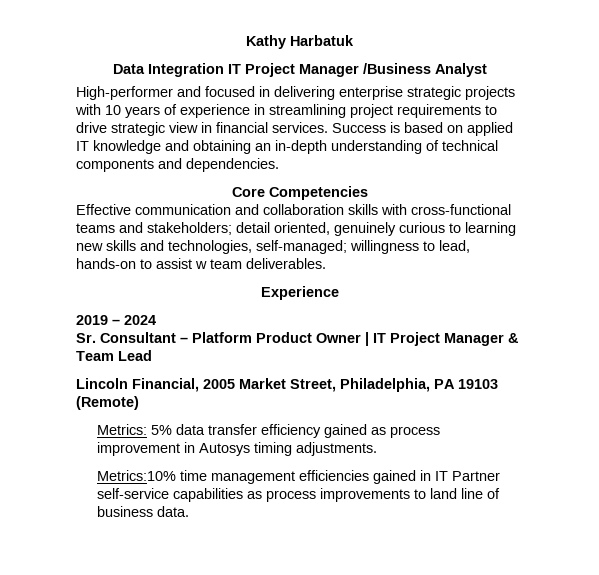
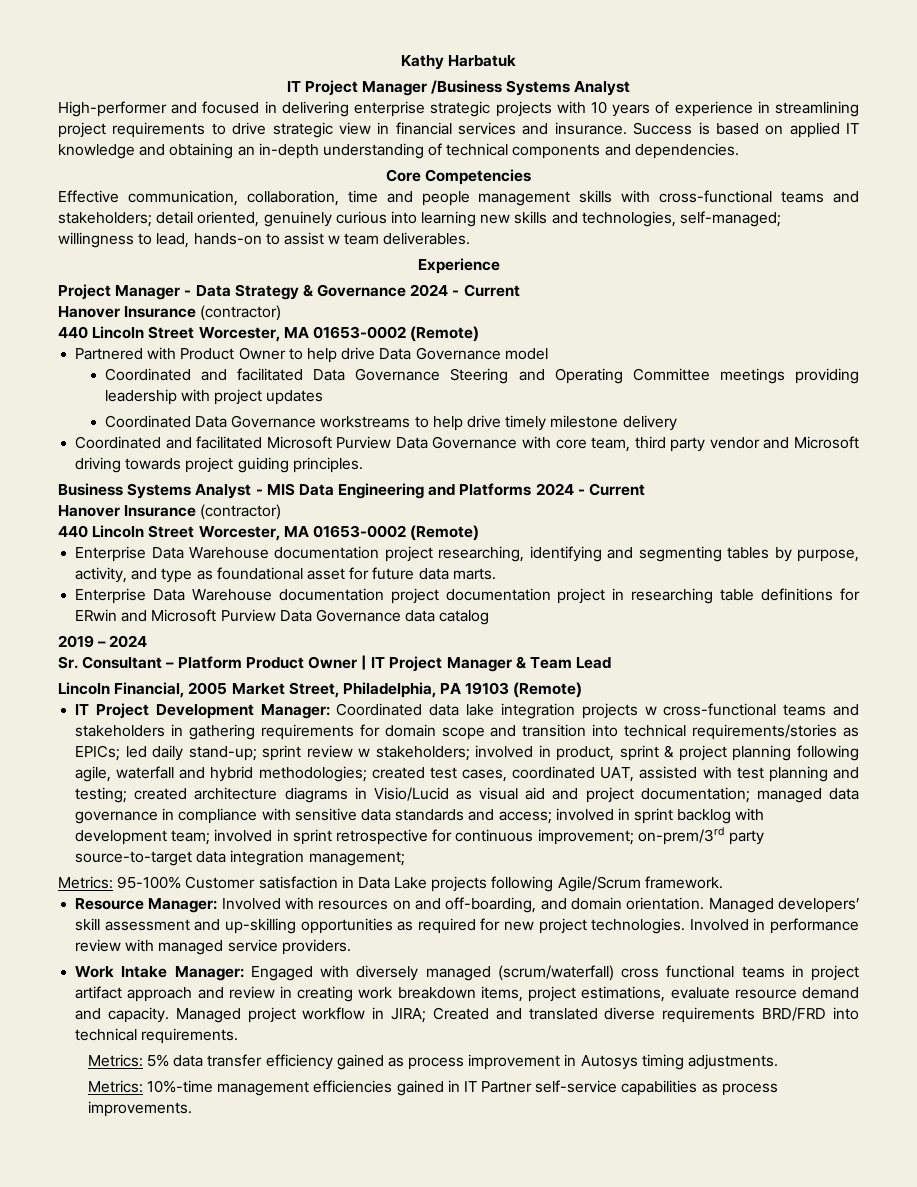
[112,63,224,77] Data Integration -> (517, 61) none
(431, 68) none -> [506,80,571,96] Systems
[272,122,328,133] services. -> [458,122,627,135] services and insurance.
[135,204,344,215] communication and collaboration -> [127,190,571,206] communication, collaboration, time and people management
[449,223,461,233] to -> [390,211,417,224] into
(339, 293) none -> [58,284,520,300] [58,305,282,321] [58,326,480,342] [75,347,548,363] [104,368,859,384] [104,389,324,405] [104,415,677,431] [75,436,860,452] [75,457,363,473] [58,483,646,499] [58,504,282,520] [58,525,480,541] [75,546,860,562] [75,567,496,583] [75,588,860,604] [75,609,490,625] // Project Manager - Data Strategy & Governance 2024 - Current // Hanover Insurance (contractor) // 440 Lincoln Street Worcester, MA 01653-0002 (Remote) // Partnered with Product Owner to help drive Data Governance model // Coordinated and facilitated Data Governance Steering and Operating Committee meetings providing leadership with project updates // Coordinated Data Governance workstreams to help drive timely milestone delivery // Coordinated and facilitated Microsoft Purview Data Governance with core team, third party vendor and Microsoft driving towards project guiding principles. // Business Systems Analyst - MIS Data Engineering and Platforms 2024 - Current // Hanover Insurance (contractor) // 440 Lincoln Street Worcester, MA 01653-0002 (Remote) // Enterprise Data Warehouse documentation project researching, identifying and segmenting tables by purpose, activity, and type as foundational asset for future data marts. // Enterprise Data Warehouse documentation project documentation project in researching table definitions for ERwin and Microsoft Purview Data Governance data catalog
(139, 403) none -> [75,703,859,719] [75,724,860,740] [75,745,859,761] [75,766,860,782] [75,787,859,803] [75,808,765,824] [75,827,764,845] [75,850,405,866] [58,876,723,892] [75,897,859,913] [75,918,859,934] [75,939,351,955] [75,965,859,981] [75,986,859,1002] [75,1007,860,1023] [75,1028,239,1044] // IT Project Development Manager: Coordinated data lake integration projects w cross-functional teams and stakeholders in gathering requirements for domain scope and transition into technical requirements/stories as EPICs; led daily stand-up; sprint review w stakeholders; involved in product, sprint & project planning following agile, waterfall and hybrid methodologies; created test cases, coordinated UAT, assisted with test planning and testing; created architecture diagrams in Visio/Lucid as visual aid and project documentation; managed data governance in compliance with sensitive data standards and access; involved in sprint backlog with development team; involved in sprint retrospective for continuous improvement; on-prem/3rd party source-to-target data integration management; // Metrics: 95-100% Customer satisfaction in Data Lake projects following Agile/Scrum framework. // Resource Manager: Involved with resources on and off-boarding, and domain orientation. Managed developers’ skill assessment and up-skilling opportunities as required for new project technologies. Involved in performance review with managed service providers. // Work Intake Manager: Engaged with diversely managed (scrum/waterfall) cross functional teams in project artifact approach and review in creating work breakdown items, project estimations, evaluate resource demand and capacity. Managed project workflow in JIRA; Created and translated diverse requirements BRD/FRD into technical requirements.
[97,470,208,481] Metrics:10% time -> [87,1080,213,1093] Metrics: 10%-time
[320,488,501,502] [97,506,190,517] improvements to land line of business data. -> [87,1101,192,1117] improvements.

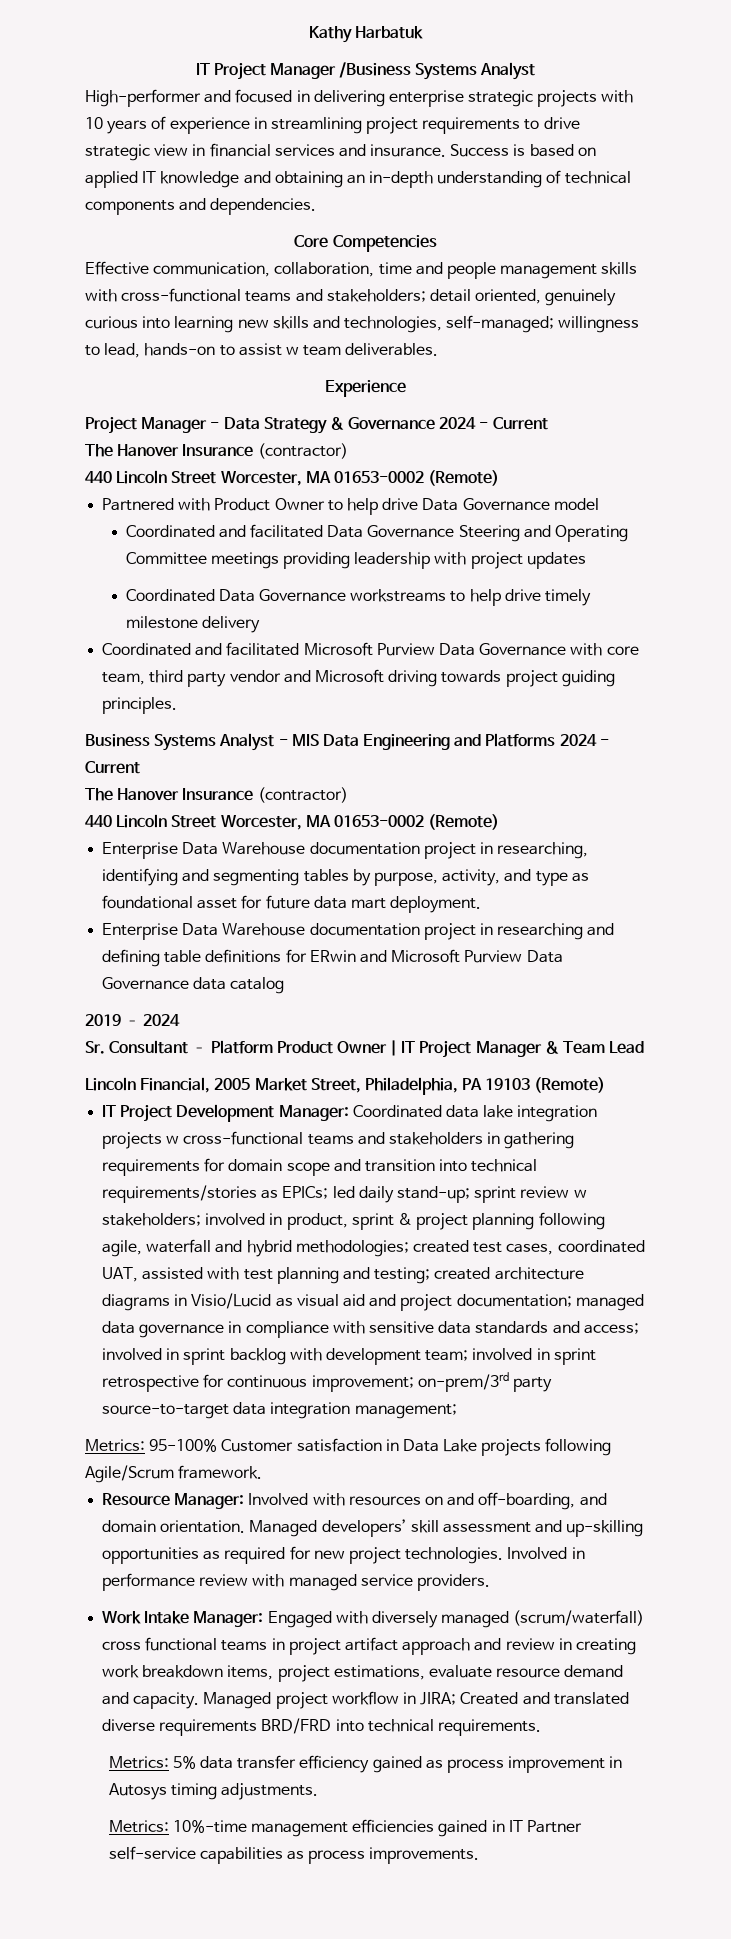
(520, 290) none -> [85,444,113,457] The
(646, 489) none -> [85,788,113,801] The
(433, 554) none -> [479,842,493,854] in
[452,568,496,580] [75,588,714,604] marts. // Enterprise Data Warehouse documentation project documentation project in researching -> [350,896,482,913] [102,923,615,940] [102,949,161,967] mart deployment. // Enterprise Data Warehouse documentation project in researching and defining

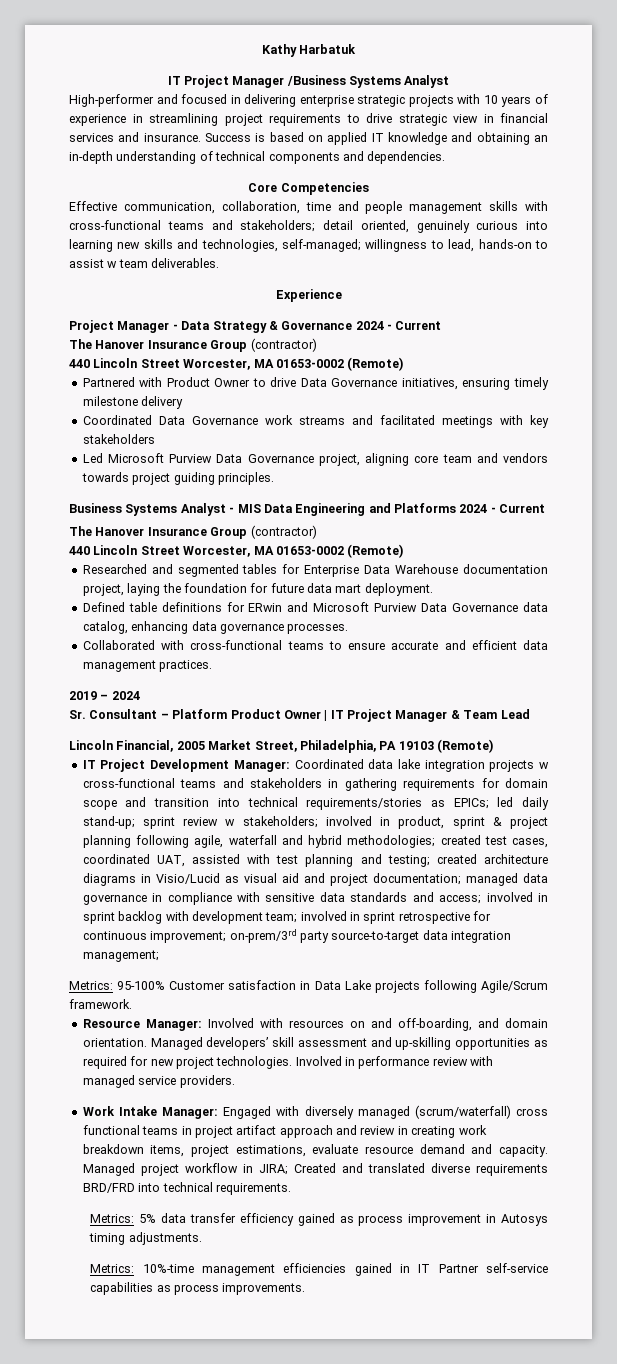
(254, 450) none -> [210,340,248,352] Group
[346,498,378,515] help -> (266, 382) none
[553,498,599,510] [125,524,628,542] [125,552,586,569] [125,589,591,606] [125,616,260,633] [102,642,639,656] [102,669,438,687] model // Coordinated and facilitated Data Governance Steering and Operating Committee meetings providing leadership with project updates // Coordinated Data Governance workstreams to help drive timely milestone delivery // Coordinated and facilitated Microsoft Purview Data Governance with core team, third party vendor and Microsoft driving -> [401,377,549,390] [82,396,184,409] [82,415,549,428] [82,434,155,444] [82,453,549,466] initiatives, ensuring timely milestone delivery // Coordinated Data Governance work streams and facilitated meetings with key stakeholders // Led Microsoft Purview Data Governance project, aligning core team and vendors
[257,787,348,803] [85,814,500,830] [102,842,589,859] [102,868,589,886] [102,895,238,909] (contractor) // 440 Lincoln Street Worcester, MA 01653-0002 (Remote) // Enterprise Data Warehouse documentation project in researching, identifying and segmenting tables by purpose, activity, and type as foundational asset -> [210,525,317,539] [69,544,404,558] [82,564,548,577] [82,583,247,596] Group (contractor) // 440 Lincoln Street Worcester, MA 01653-0002 (Remote) // Researched and segmented tables for Enterprise Data Warehouse documentation project, laying the foundation
[102,923,615,940] [102,949,161,967] Enterprise Data Warehouse documentation project in researching and defining -> [82,602,125,612] Defined
[230,977,285,994] catalog -> [82,621,349,634] [82,640,548,650] [82,660,213,672] catalog, enhancing data governance processes. // Collaborated with cross-functional teams to ensure accurate and efficient data management practices.

